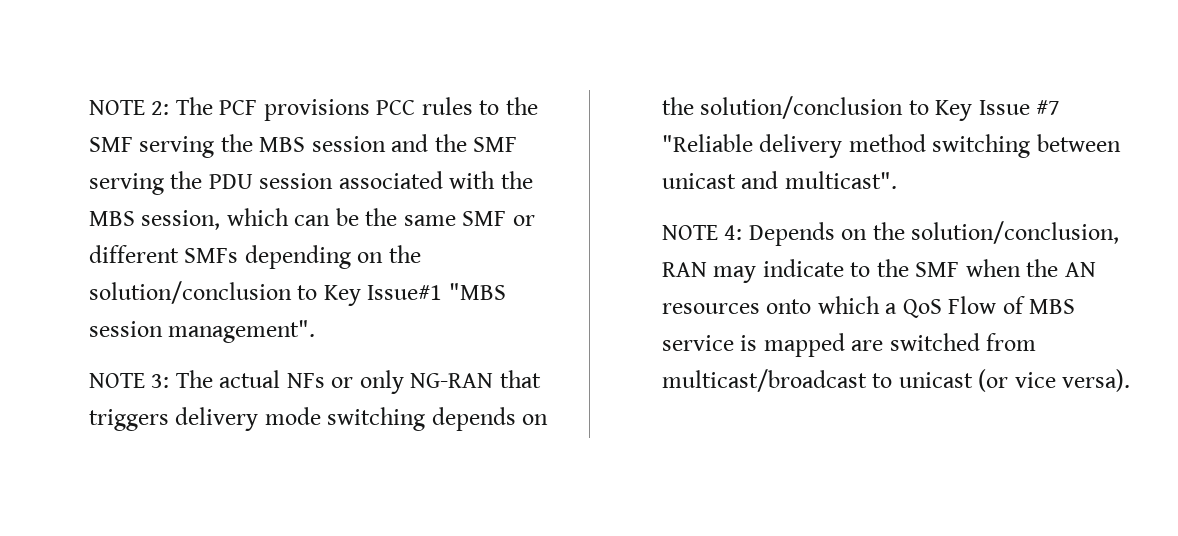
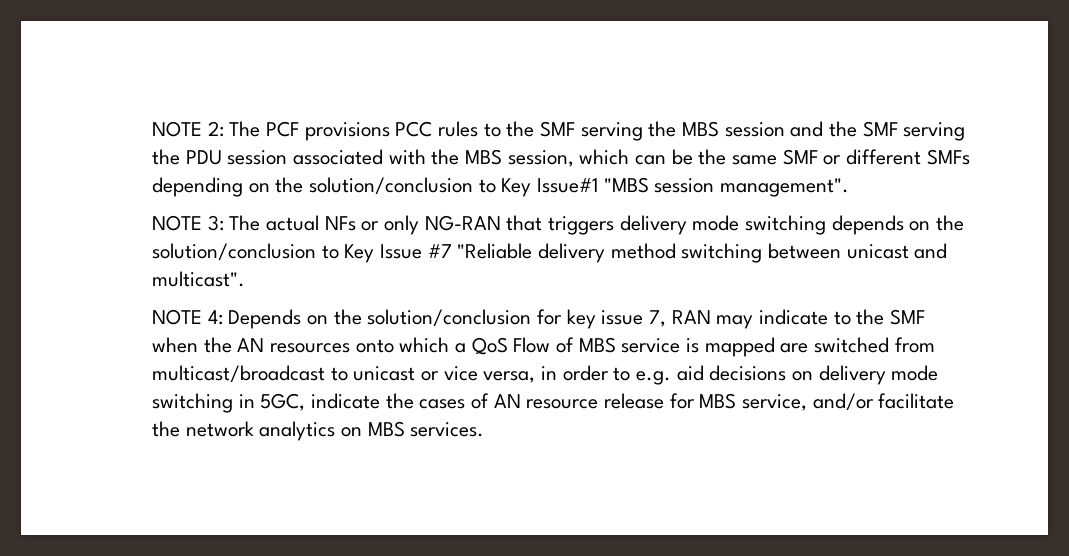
[911,221,1120,244] solution/conclusion, -> [367,309,667,329] solution/conclusion for key issue 7,
[978,369,1131,392] (or vice versa). -> [421,365,939,385] [152,393,955,413] [152,421,485,441] or vice versa, in order to e.g. aid decisions on delivery mode switching in 5GC, indicate the cases of AN resource release for MBS service, and/or facilitate the network analytics on MBS services.

